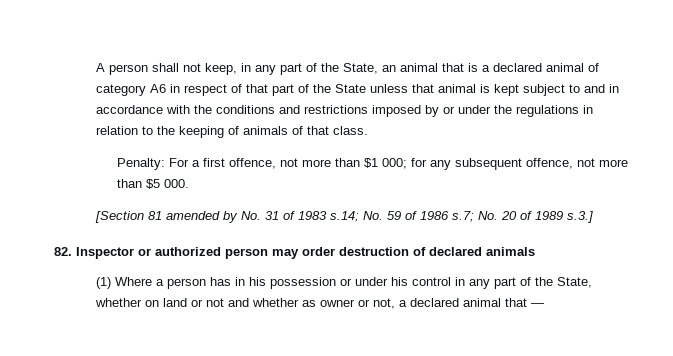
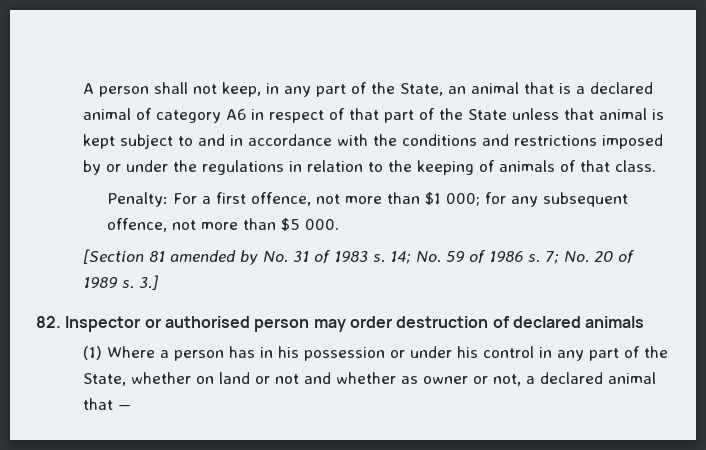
[330,211,360,222] s.14; -> [373,251,412,264] s. 14;
[452,211,475,222] s.7; -> [528,251,560,264] s. 7;
[567,211,594,223] s.3.] -> [122,275,159,290] s. 3.]
[155,247,221,256] authorized -> [164,316,250,328] authorised

